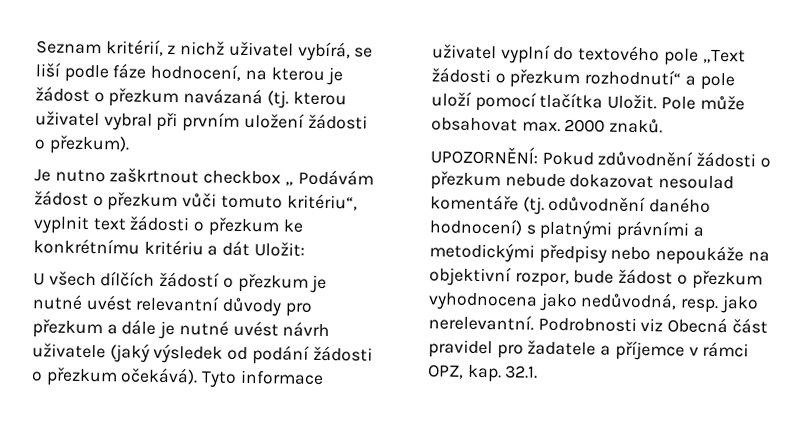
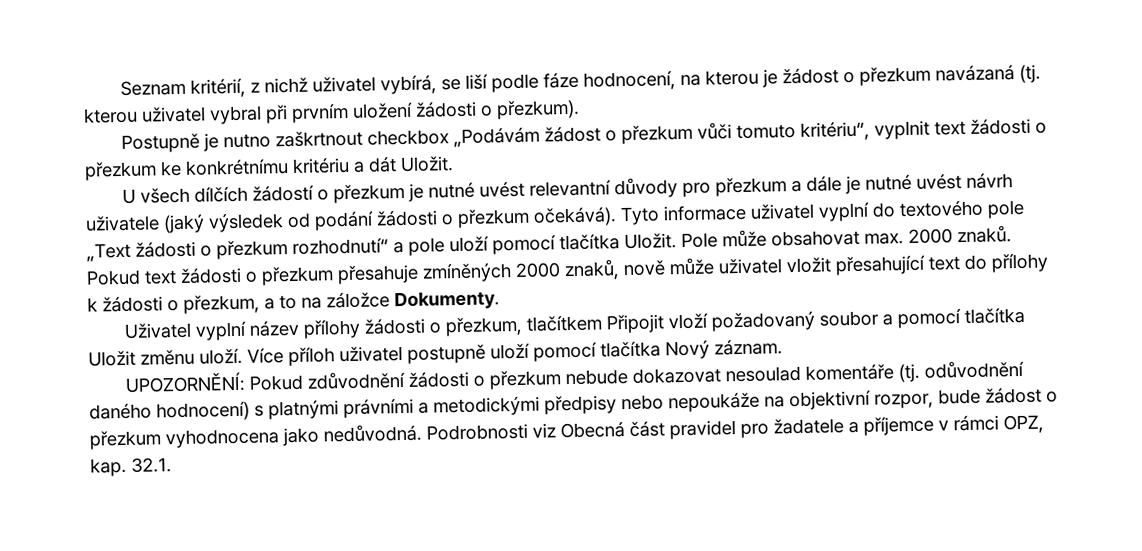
[34,169,51,182] Je -> [120,133,219,153] Postupně je
[284,169,374,186] „ Podávám -> [452,126,540,148] „Podávám
[253,241,305,257] Uložit: -> [400,156,454,173] Uložit.
(664, 126) none -> [86,252,1049,286] [87,290,500,314] [123,306,1025,341] [88,338,783,367] Pokud text žádosti o přezkum přesahuje zmíněných 2000 znaků, nově může uživatel vložit přesahující text do přílohy k žádosti o přezkum, a to na záložce Dokumenty. // Uživatel vyplní název přílohy žádosti o přezkum, tlačítkem Připojit vloží požadovaný soubor a pomocí tlačítka Uložit změnu uloží. Více příloh uživatel postupně uloží pomocí tlačítka Nový záznam.
[580,292,759,314] [428,314,534,331] nedůvodná, resp. jako nerelevantní. -> [323,423,422,443] nedůvodná.

